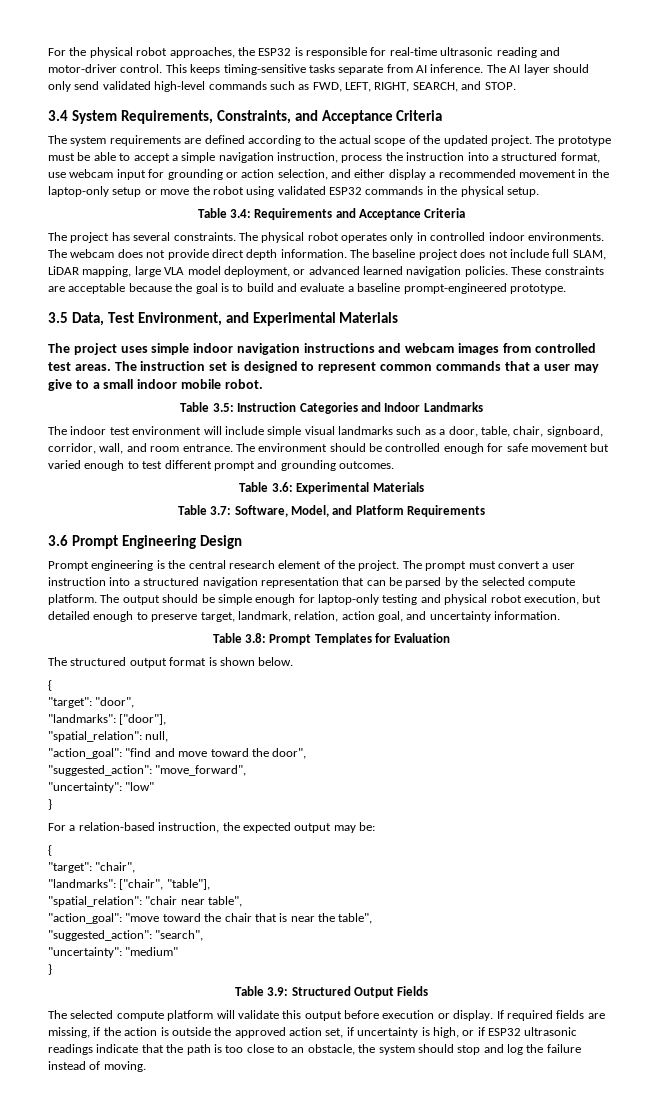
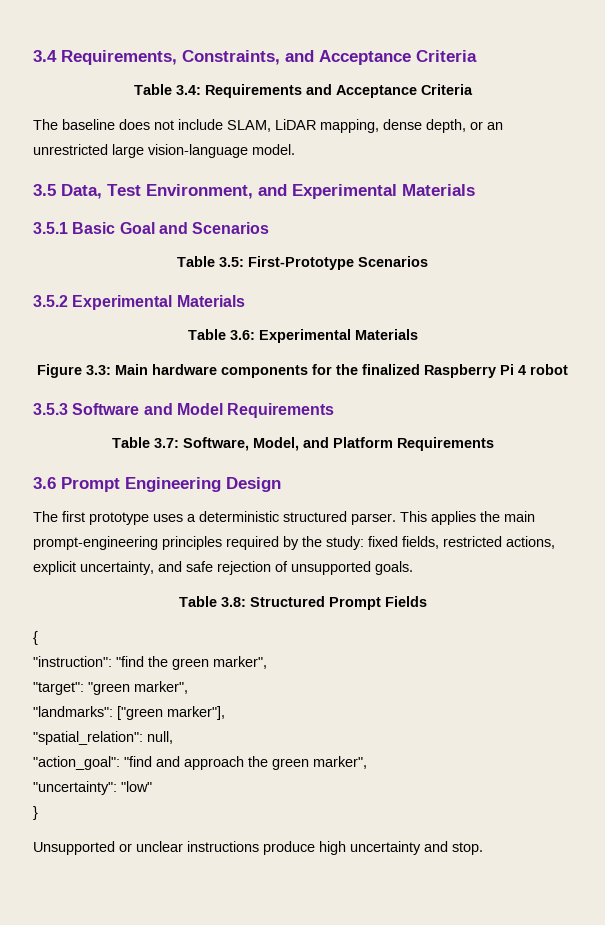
[48,47,560,58] [48,64,589,75] [48,81,516,92] [48,110,117,124] For the physical robot approaches, the ESP32 is responsible for real-time ultrasonic reading and motor-driver control. This keeps timing-sensitive tasks separate from AI inference. The AI layer should only send validated high-level commands such as FWD, LEFT, RIGHT, SEARCH, and STOP. // 3.4 System -> [33,50,57,62] 3.4
[48,135,611,146] [48,152,600,163] [48,169,609,180] [48,186,539,197] // The system requirements are defined according to the actual scope of the updated project. The prototype must be able to accept a simple navigation instruction, process the instruction into a structured format, use webcam input for grounding or action selection, and either display a recommended movement in the laptop-only setup or move the robot using validated ESP32 commands in the physical setup. -> (477, 56) none
[70,232,604,243] [48,249,458,260] project has several constraints. The physical robot operates only in controlled indoor environments. The webcam does not provide direct depth information. The baseline project -> [62,119,115,130] baseline
[552,249,570,258] full -> (223, 124) none
[134,266,604,277] [48,283,566,294] large VLA model deployment, or advanced learned navigation policies. These constraints are acceptable because the goal is to build and evaluate a baseline prompt-engineered prototype. -> [383,119,503,133] [33,144,295,158] dense depth, or an unrestricted large vision-language model.
[48,343,596,355] [48,361,599,373] [48,379,263,391] [180,402,483,414] [48,426,603,437] [48,443,610,454] [48,460,394,471] [239,482,424,494] The project uses simple indoor navigation instructions and webcam images from controlled test areas. The instruction set is designed to represent common commands that a user may give to a small indoor mobile robot. // Table 3.5: Instruction Categories and Indoor Landmarks // The indoor test environment will include simple visual landmarks such as a door, table, chair, signboard, corridor, wall, and room entrance. The environment should be controlled enough for safe movement but varied enough to test different prompt and grounding outcomes. // Table 3.6: Experimental Materials -> [33,222,270,234] [177,256,428,270] [33,295,245,310] [187,329,418,343] [37,364,568,378] [33,403,335,418] 3.5.1 Basic Goal and Scenarios // Table 3.5: First-Prototype Scenarios // 3.5.2 Experimental Materials // Table 3.6: Experimental Materials // Figure 3.3: Main hardware components for the finalized Raspberry Pi 4 robot // 3.5.3 Software and Model Requirements
[48,560,575,571] [48,577,575,588] [48,594,602,605] [48,611,561,622] [212,633,451,645] [48,657,294,668] [48,680,52,691] [48,697,135,708] [48,714,167,725] Prompt engineering is the central research element of the project. The prompt must convert a user instruction into a structured navigation representation that can be parsed by the selected compute platform. The output should be simple enough for laptop-only testing and physical robot execution, but detailed enough to preserve target, landmark, relation, action goal, and uncertainty information. // Table 3.8: Prompt Templates for Evaluation // The structured output format is shown below. // { // "target": "door", // "landmarks": ["door"], -> [33,511,535,525] [33,536,555,550] [33,561,413,575] [178,596,427,610] [33,631,38,645] [33,656,267,670] [33,681,188,695] [33,706,225,720] The first prototype uses a deterministic structured parser. This applies the main prompt-engineering principles required by the study: fixed fields, restricted actions, explicit uncertainty, and safe rejection of unsupported goals. // Table 3.8: Structured Prompt Fields // { // "instruction": "find the green marker", // "target": "green marker", // "landmarks": ["green marker"],
[178,748,307,759] [48,765,247,776] [48,782,155,793] [48,799,52,810] [48,822,375,833] [48,845,52,856] [48,862,136,873] [48,879,210,890] [48,896,243,907] [48,913,373,924] [48,930,204,941] [48,947,179,958] [48,964,52,975] [234,986,429,998] [48,1010,605,1021] [48,1027,578,1038] [48,1044,581,1055] [48,1061,146,1072] move toward the door", // "suggested_action": "move_forward", // "uncertainty": "low" // } // For a relation-based instruction, the expected output may be: // { // "target": "chair", // "landmarks": ["chair", "table"], // "spatial_relation": "chair near table", // "action_goal": "move toward the chair that is near the table", // "suggested_action": "search", // "uncertainty": "medium" // } // Table 3.9: Structured Output Fields // The selected compute platform will validate this output before execution or display. If required fields are missing, if the action is outside the approved action set, if uncertainty is high, or if ESP32 ultrasonic readings indicate that the path is too close to an obstacle, the system should stop and log the failure instead of moving. -> [184,756,367,770] [33,781,152,795] [33,806,38,820] [33,841,483,855] approach the green marker", // "uncertainty": "low" // } // Unsupported or unclear instructions produce high uncertainty and stop.

